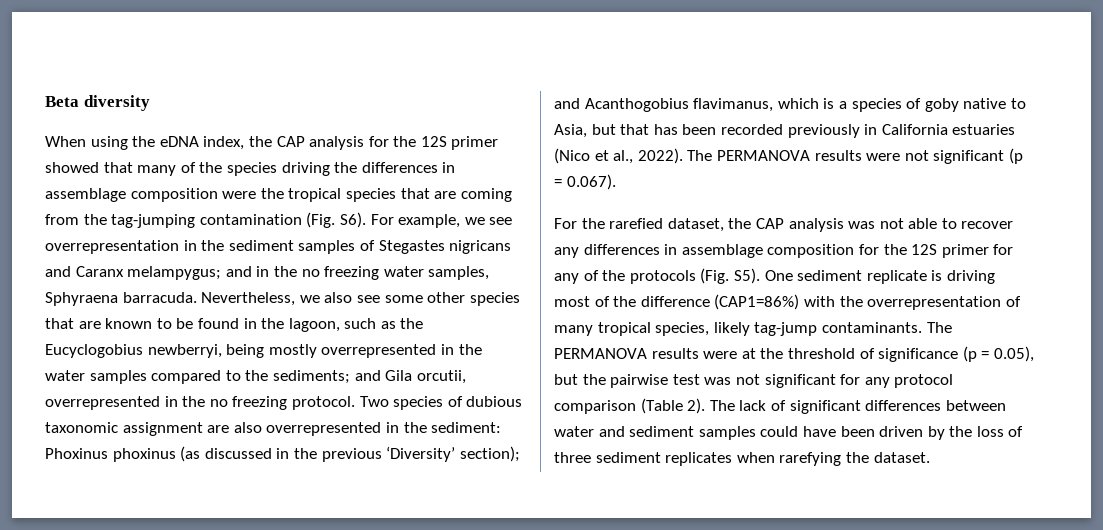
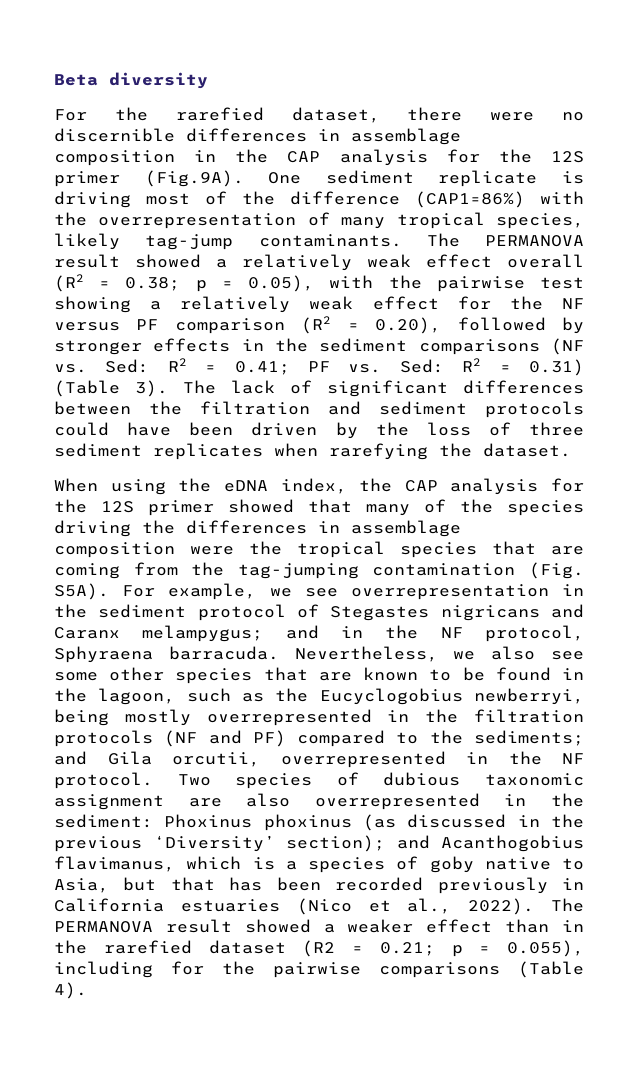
(150, 103) none -> [54,107,584,123] [54,128,461,145] [54,149,585,166] [54,170,584,187] [54,191,584,208] [54,212,584,229] [54,233,584,250] [54,254,584,271] [54,274,584,292] [54,296,585,313] [54,316,584,334] [54,338,584,355] [54,358,584,376] [54,380,584,397] [54,401,584,418] [54,422,584,439] [54,443,571,460] // For the rarefied dataset, there were no discernible differences in assemblage composition in the CAP analysis for the 12S primer (Fig.9A). One sediment replicate is driving most of the difference (CAP1=86%) with the overrepresentation of many tropical species, likely tag-jump contaminants. The PERMANOVA result showed a relatively weak effect overall (R2 = 0.38; p = 0.05), with the pairwise test showing a relatively weak effect for the NF versus PF comparison (R2 = 0.20), followed by stronger effects in the sediment comparisons (NF vs. Sed: R2 = 0.41; PF vs. Sed: R2 = 0.31) (Table 3). The lack of significant differences between the filtration and sediment protocols could have been driven by the loss of three sediment replicates when rarefying the dataset.
[339,212,366,228] S6). -> [54,583,109,600] S5A).
[298,240,356,254] samples -> [197,604,286,621] protocol
[301,266,490,280] no freezing water samples, -> [440,625,584,642] NF protocol,
[45,370,147,384] water samples -> [474,709,584,723] [54,730,286,747] filtration protocols (NF and PF)
[209,396,288,410] no freezing -> [562,753,584,764] NF
[814,148,1023,164] [554,174,616,190] [554,218,1014,232] [554,244,1014,258] [554,268,995,284] [554,294,1021,310] [554,322,952,336] [554,346,1034,362] [554,374,954,388] [554,398,1006,414] [554,426,1024,440] [554,452,930,466] results were not significant (p = 0.067). // For the rarefied dataset, the CAP analysis was not able to recover any differences in assemblage composition for the 12S primer for any of the protocols (Fig. S5). One sediment replicate is driving most of the difference (CAP1=86%) with the overrepresentation of many tropical species, likely tag-jump contaminants. The PERMANOVA results were at the threshold of significance (p = 0.05), but the pairwise test was not significant for any protocol comparison (Table 2). The lack of significant differences between water and sediment samples could have been driven by the loss of three sediment replicates when rarefying the dataset. -> [165,919,584,933] [54,940,584,957] [54,961,584,978] [54,982,87,999] result showed a weaker effect than in the rarefied dataset (R2 = 0.21; p = 0.055), including for the pairwise comparisons (Table 4).

